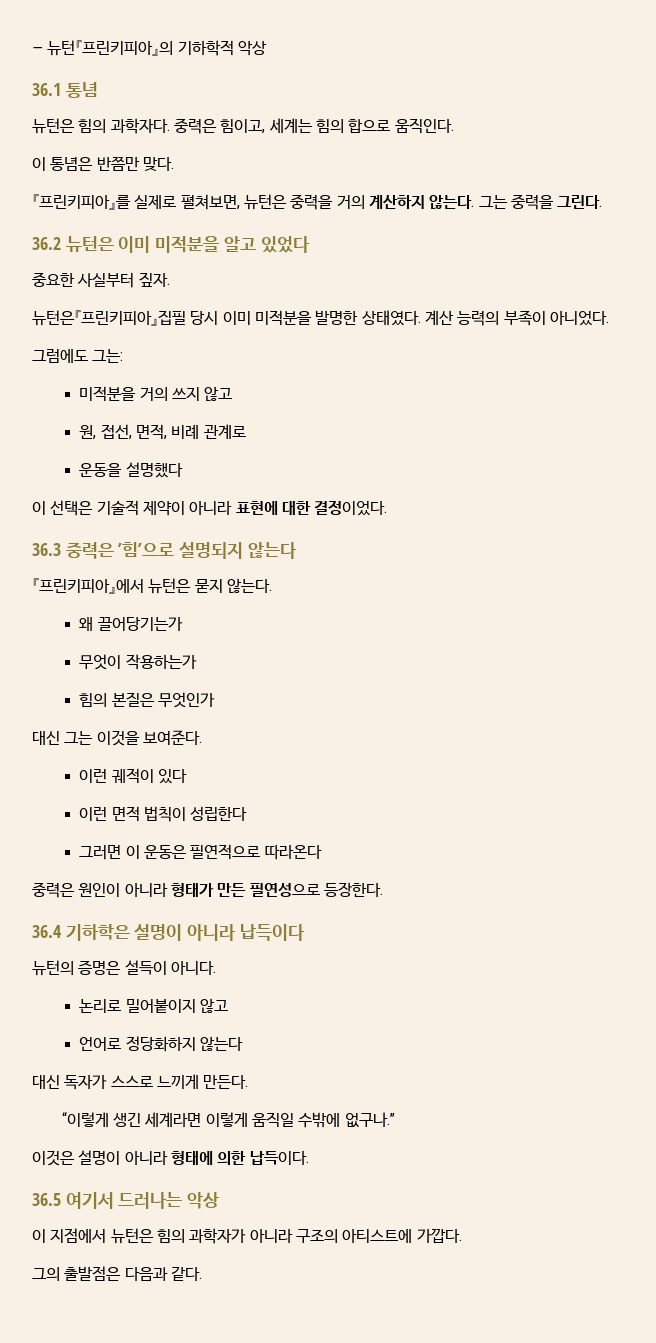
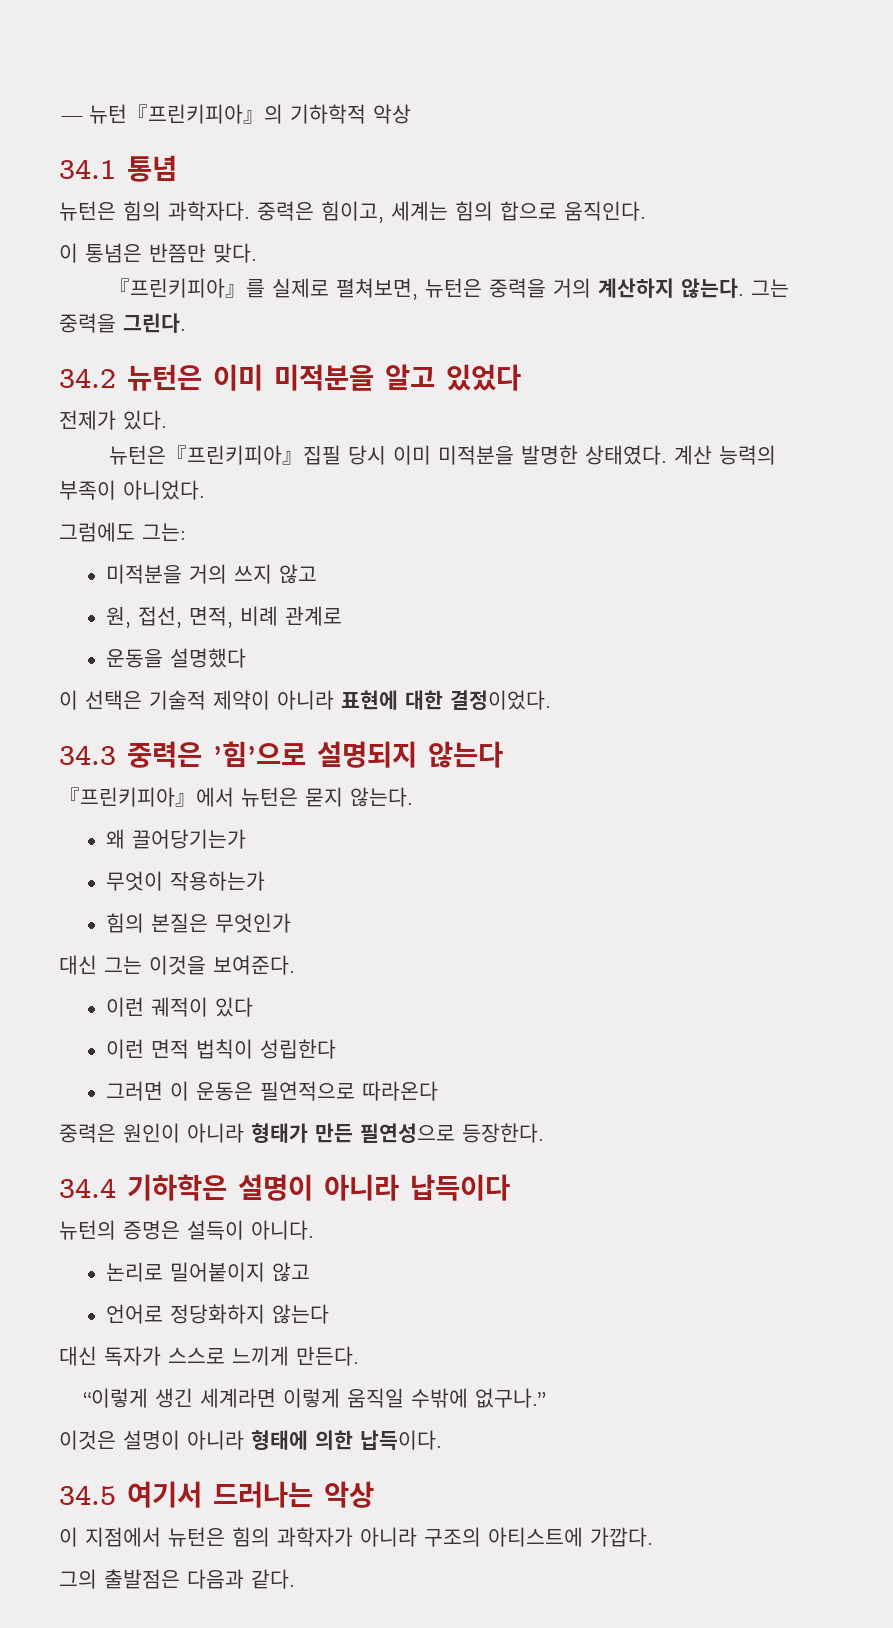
[32,83,61,96] 36.1 -> [59,159,116,179] 34.1
[32,237,61,250] 36.2 -> [59,368,116,388] 34.2
[32,272,170,288] 중요한 사실부터 짚자. -> [59,410,167,430] 전제가 있다.
[32,543,61,556] 36.3 -> [59,745,116,765] 34.3
[32,925,62,938] 36.4 -> [59,1178,116,1198] 34.4
[32,1193,61,1206] 36.5 -> [59,1485,116,1505] 34.5

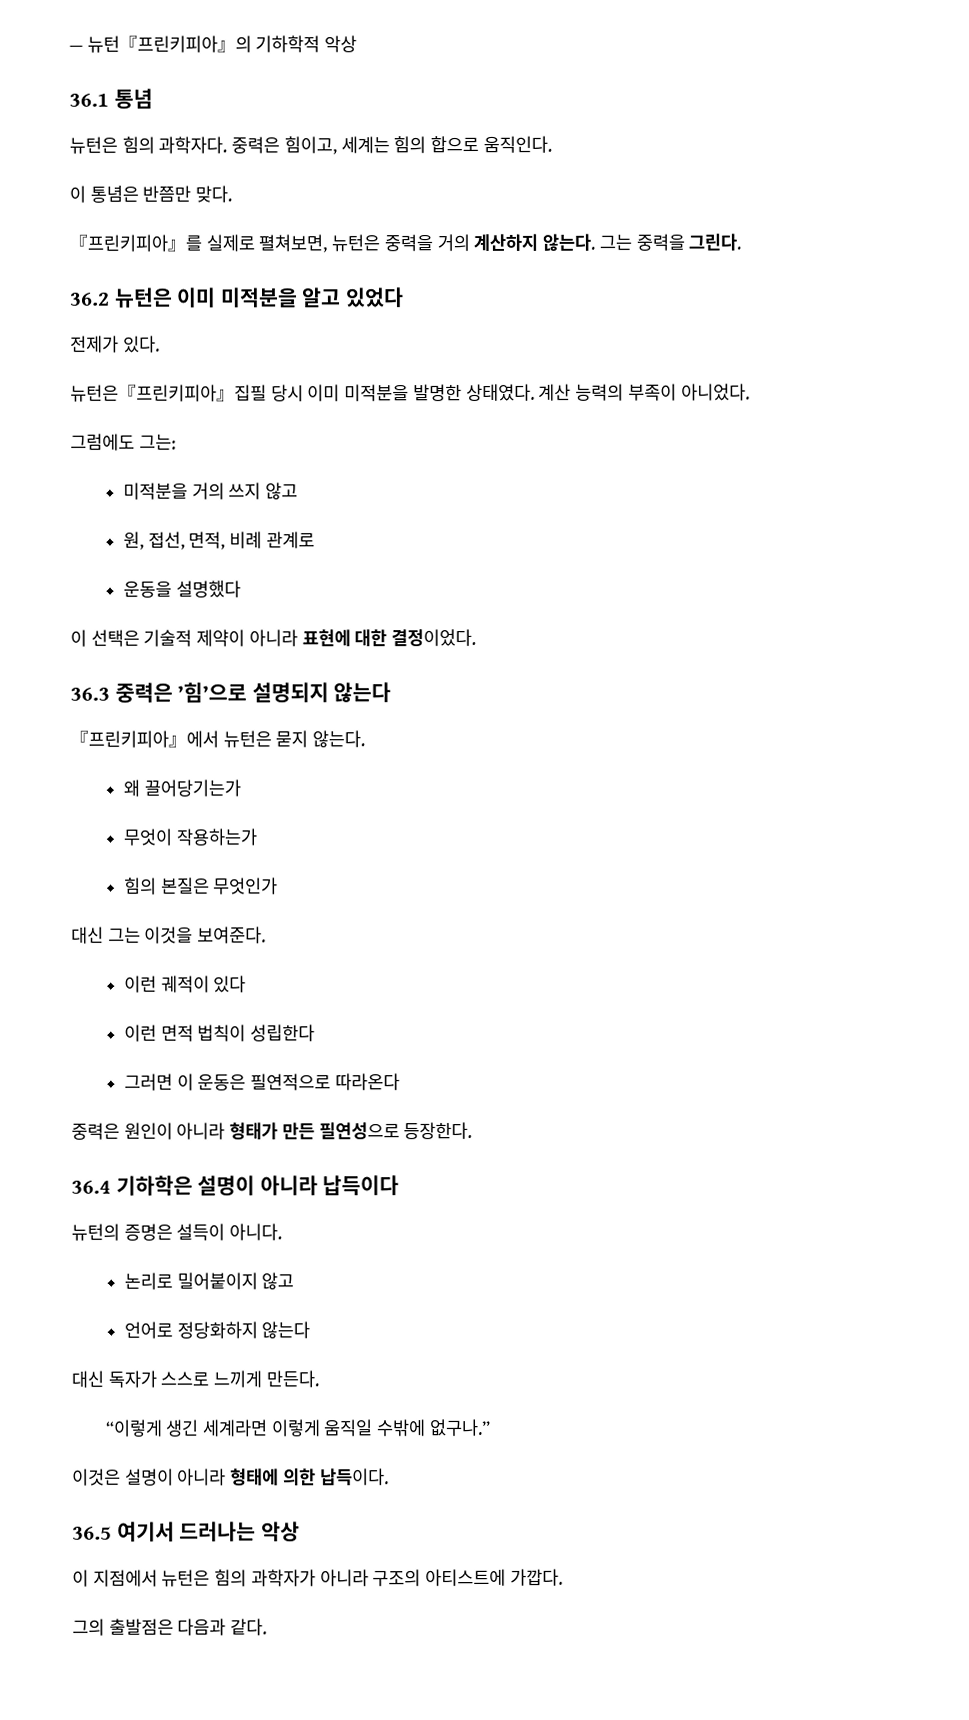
[59,159,116,179] 34.1 -> [69,93,109,107] 36.1
[59,368,116,388] 34.2 -> [70,292,110,306] 36.2
[59,745,116,765] 34.3 -> [70,687,110,701] 36.3
[59,1178,116,1198] 34.4 -> [71,1180,111,1194] 36.4
[59,1485,116,1505] 34.5 -> [72,1526,112,1540] 36.5

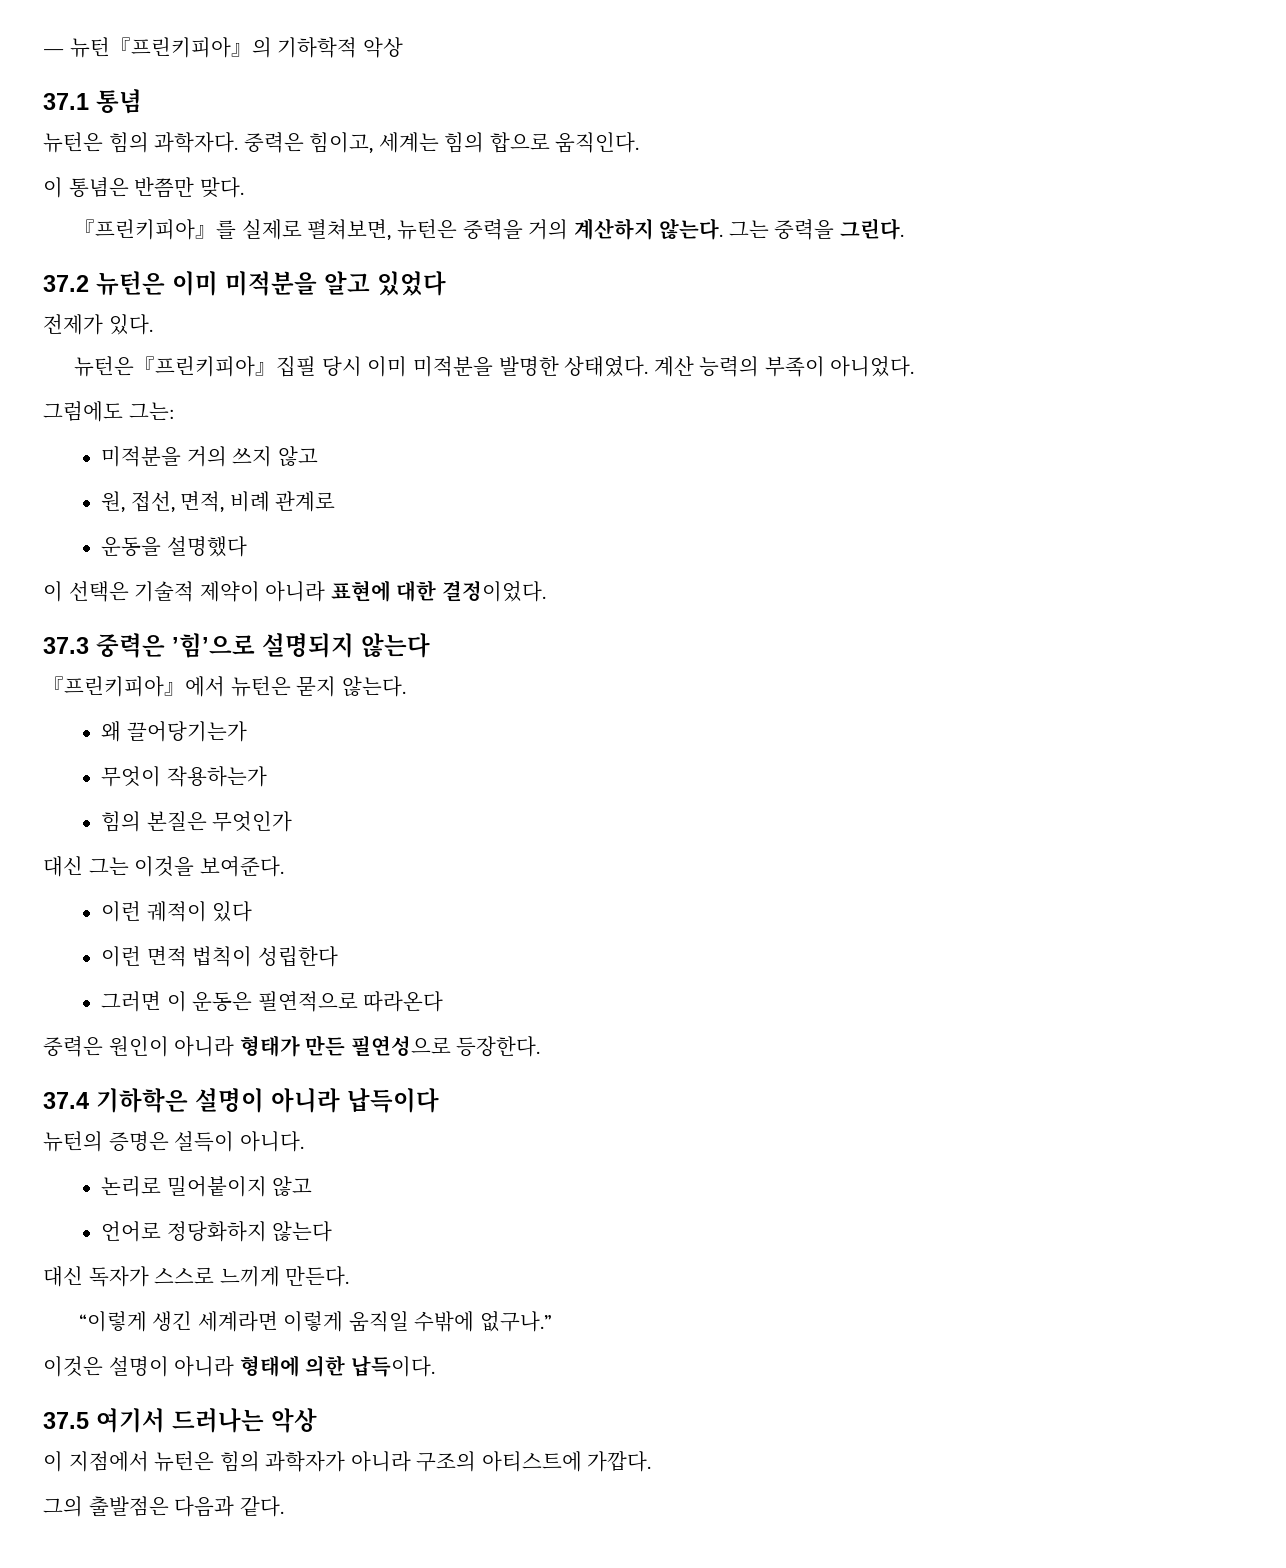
[69,93,109,107] 36.1 -> [43,93,89,110] 37.1
[70,292,110,306] 36.2 -> [43,275,89,292] 37.2
[70,687,110,701] 36.3 -> [43,637,89,654] 37.3
[71,1180,111,1194] 36.4 -> [43,1092,89,1109] 37.4
[72,1526,112,1540] 36.5 -> [43,1412,89,1429] 37.5

